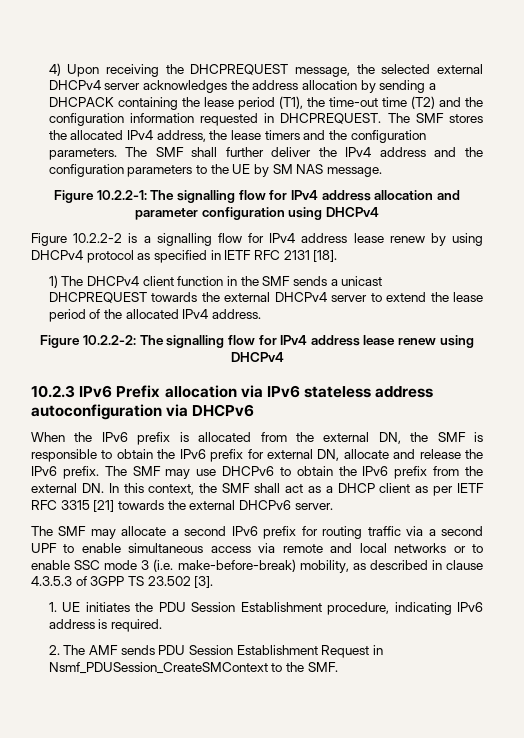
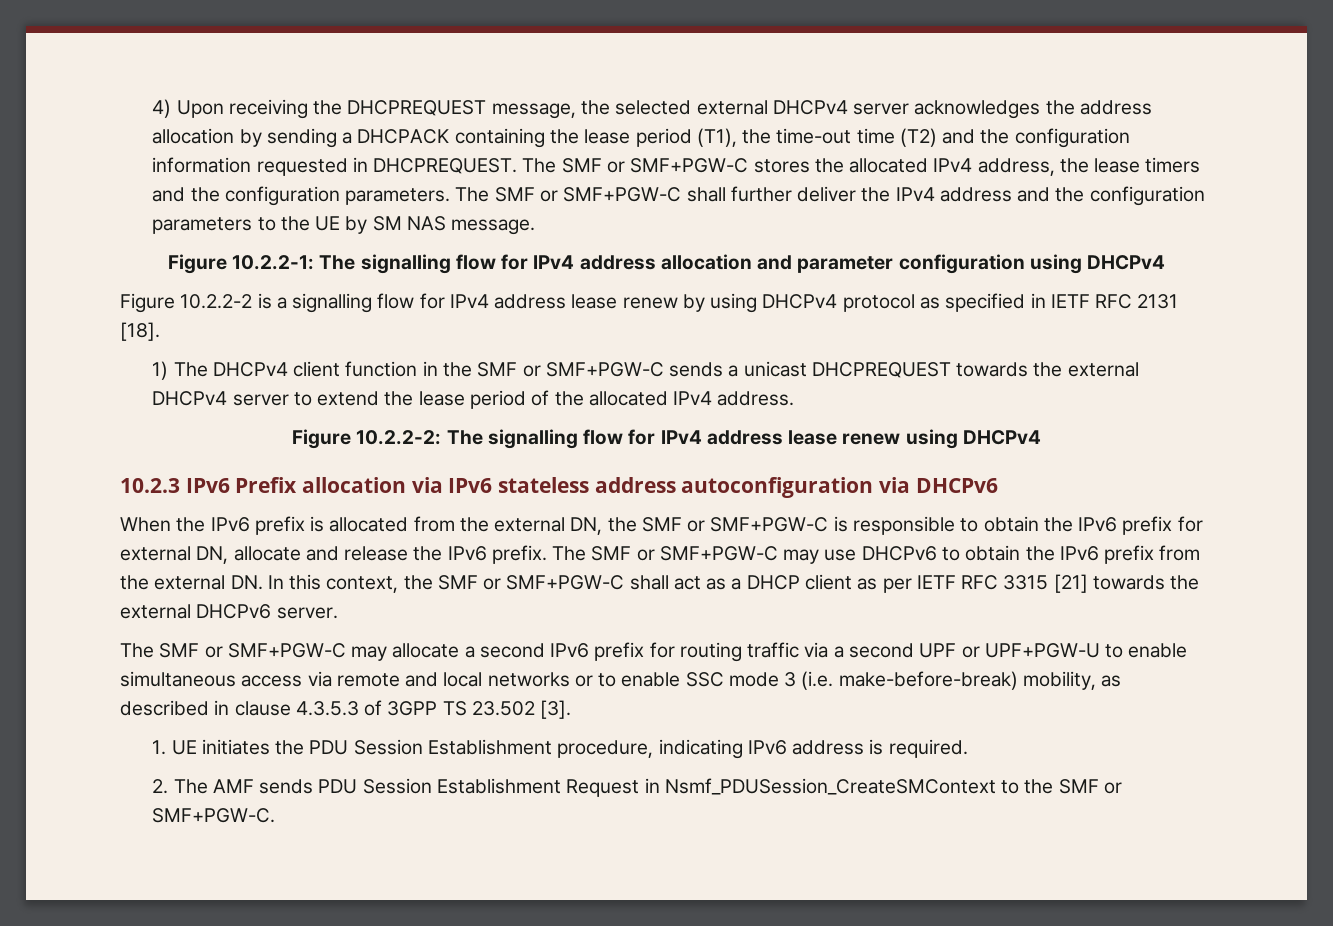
(444, 118) none -> [606,158,749,173] or SMF+PGW-C
(184, 152) none -> [539,187,682,202] or SMF+PGW-C
(291, 281) none -> [522,362,664,377] or SMF+PGW-C
(466, 437) none -> [687,517,829,532] or SMF+PGW-C
(161, 471) none -> [636,546,778,561] or SMF+PGW-C
(251, 488) none -> [483,575,625,590] or SMF+PGW-C
(87, 531) none -> [204,643,346,658] or SMF+PGW-C
(57, 548) none -> [961,643,1100,658] or UPF+PGW-U
[307,662,338,672] SMF. -> [1058,779,1122,794] [152,808,276,823] SMF or SMF+PGW-C.

